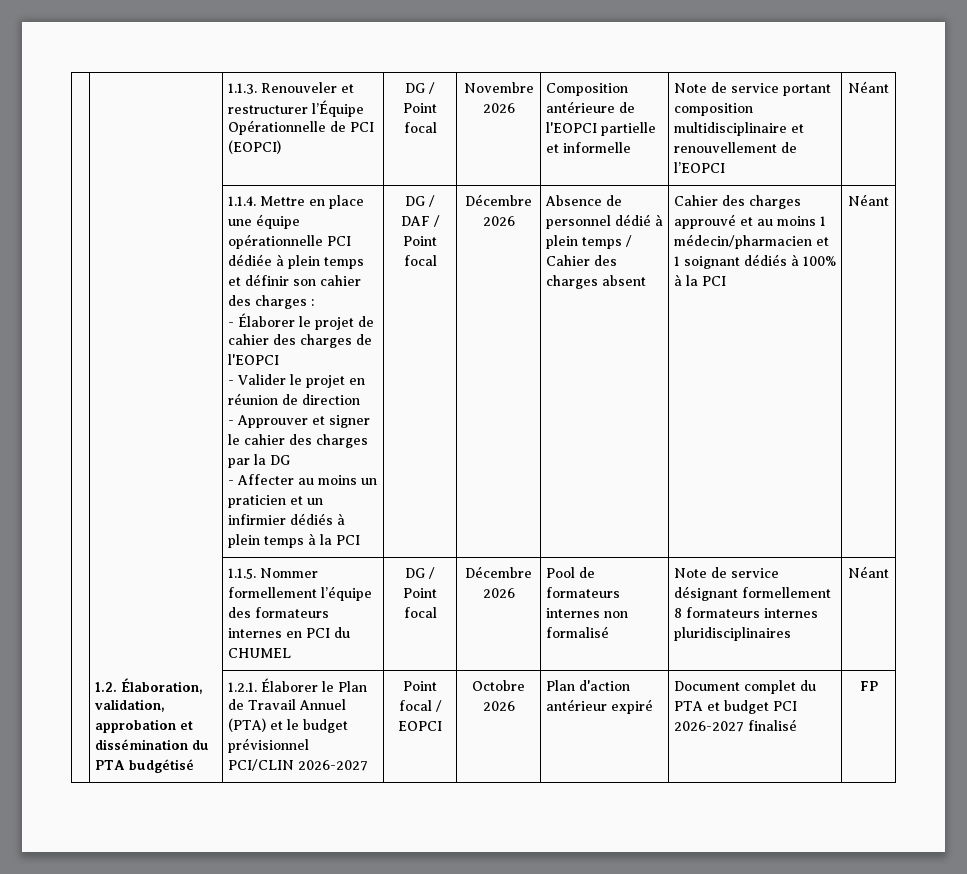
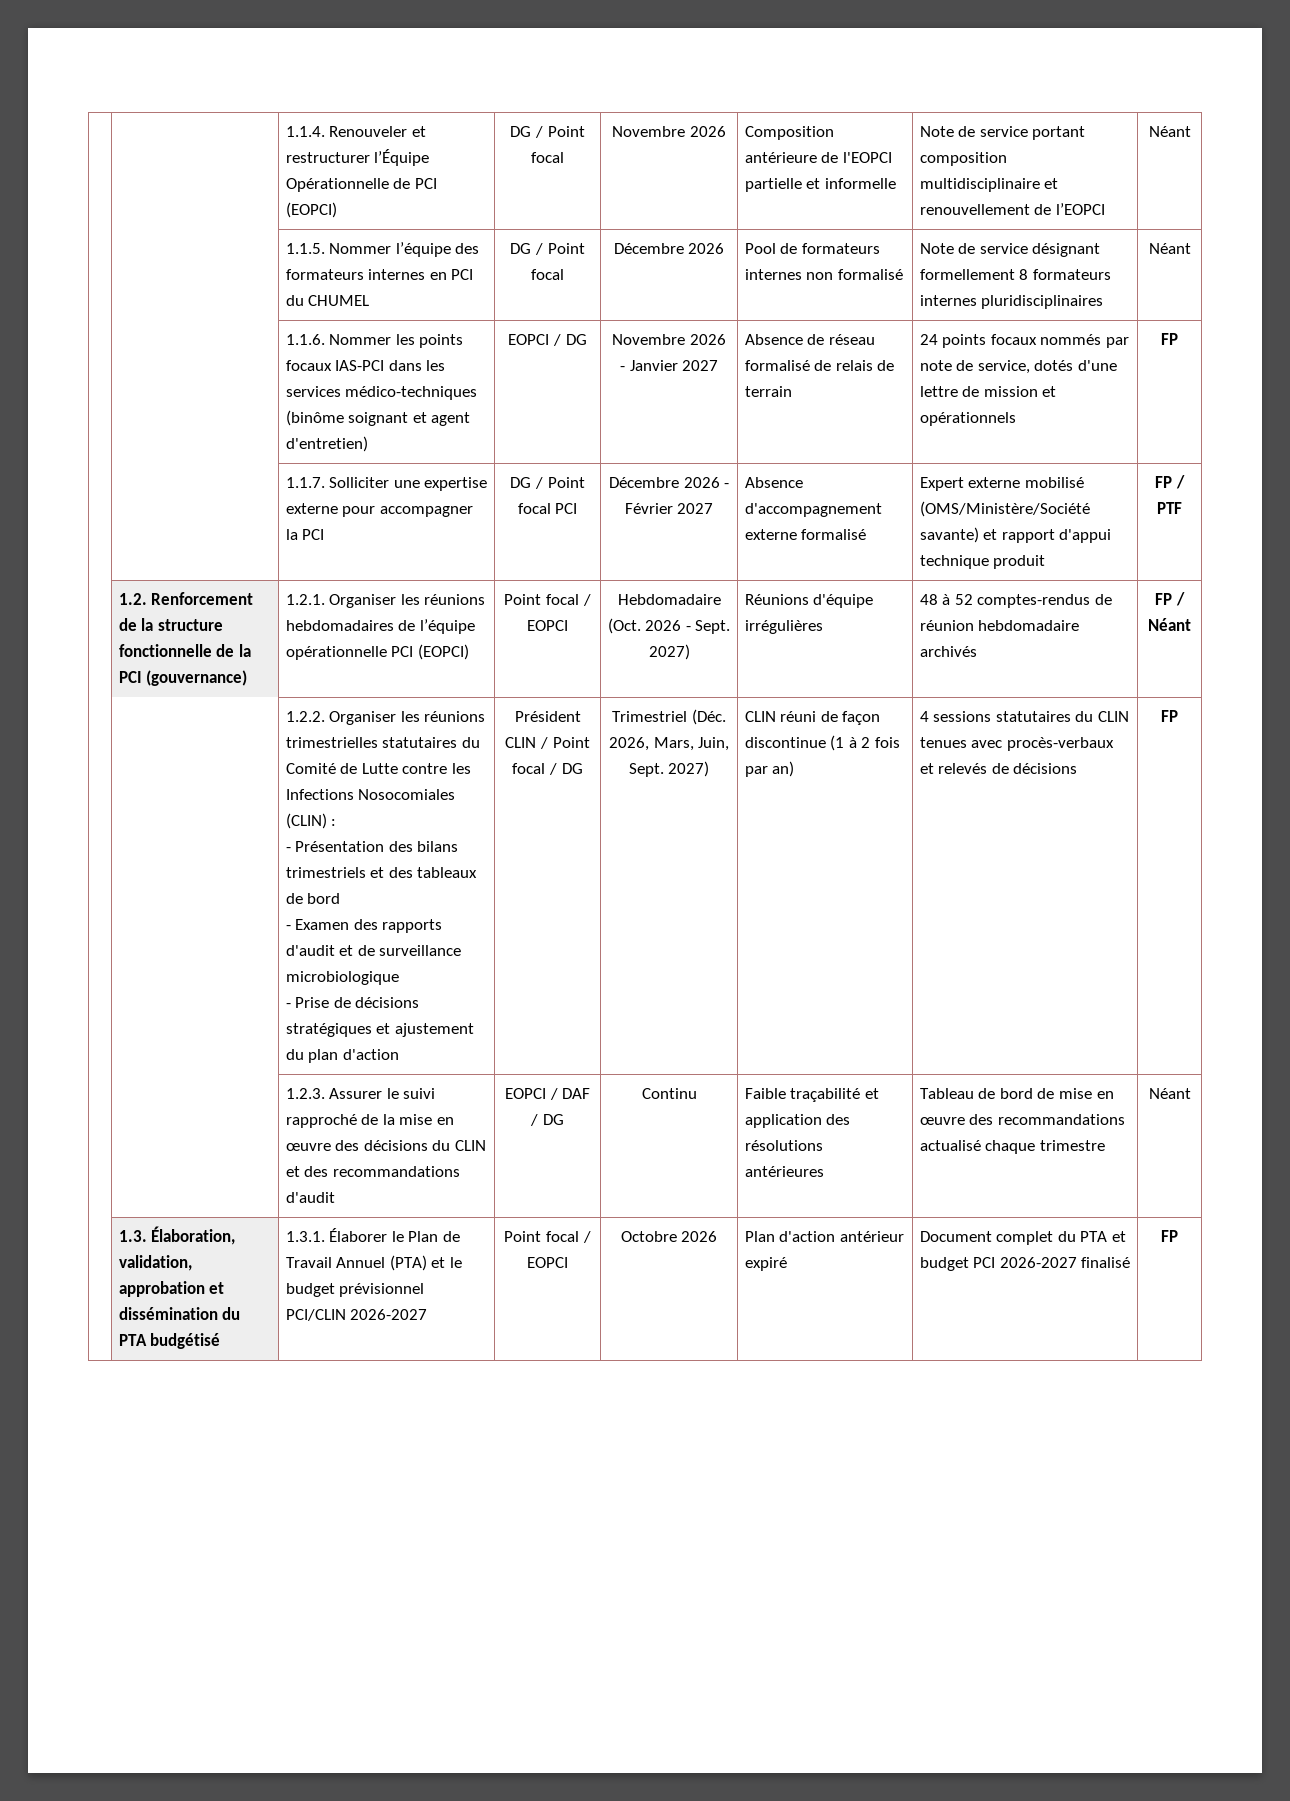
[227,83,257,94] | | 1.1.3. -> [285,126,325,137] | | 1.1.4.
[227,195,364,209] [227,214,300,229] [227,234,351,249] [227,254,364,269] [227,274,361,286] [227,295,314,309] [227,313,374,330] [227,334,372,348] [227,354,279,365] [227,374,365,388] [227,393,360,405] [227,415,370,428] [227,434,368,448] [227,454,290,468] [227,474,377,485] [227,495,323,508] [227,513,345,525] [227,533,360,548] [405,195,435,207] [400,215,440,227] [403,236,437,246] [403,255,437,266] [465,194,532,206] [482,216,515,226] [544,195,622,206] [545,214,663,229] [545,235,632,249] [545,255,617,266] [545,275,646,289] [673,195,801,209] [673,214,826,229] [673,234,829,249] [673,254,836,269] [673,274,726,286] [848,194,889,206] // | | 1.1.4. Mettre en place une équipe opérationnelle PCI dédiée à plein temps et définir son cahier des charges : // - Élaborer le projet de cahier des charges de l'EOPCI // - Valider le projet en réunion de direction // - Approuver et signer le cahier des charges par la DG // - Affecter au moins un praticien et un infirmier dédiés à plein temps à la PCI | DG / DAF / Point focal | Décembre 2026 | Absence de personnel dédié à plein temps / Cahier des charges absent | Cahier des charges approuvé et au moins 1 médecin/pharmacien et 1 soignant dédiés à 100% à la PCI | Néant -> (1191, 131) none
[227,587,317,598] formellement -> (392, 248) none
[94,682,117,692] 1.2. -> [285,334,464,348] [285,360,446,371] [285,386,478,400] [285,410,471,426] [285,436,368,452] [508,334,587,346] [612,334,726,345] [619,360,719,371] [744,334,875,345] [744,360,895,371] [744,386,792,397] [919,334,1129,348] [919,360,1117,374] [919,386,1057,397] [919,412,1016,426] [1161,333,1178,345] [285,477,488,491] [285,503,473,517] [285,529,325,540] [510,477,585,489] [517,503,578,514] [608,477,730,488] [624,503,714,514] [744,477,803,488] [744,503,882,517] [744,529,867,540] [919,477,1084,491] [919,501,1090,517] [919,527,1112,543] [919,555,1046,569] [1155,475,1185,489] [1157,502,1182,514] [118,592,254,605] [118,618,223,631] [118,644,251,657] [118,670,248,686] [285,594,486,608] [285,619,475,634] [285,644,469,660] [504,594,591,606] [527,620,568,631] [617,594,721,605] [607,618,731,634] [648,644,690,660] [744,594,874,608] [744,620,823,634] [919,594,1112,608] [919,620,1080,631] [919,646,977,657] [1155,592,1185,606] [1148,618,1191,631] [285,711,486,725] [285,737,480,748] [285,763,471,774] [285,789,456,800] [285,813,337,829] [285,841,459,852] [285,867,478,878] [285,893,341,904] [285,919,443,933] [285,945,462,956] [285,971,399,985] [285,997,420,1008] [285,1023,474,1037] [285,1049,399,1063] [514,711,581,722] [505,737,590,749] [512,763,583,775] [612,709,726,725] [608,737,730,751] [628,761,710,777] [744,711,881,725] [744,735,900,751] [744,761,795,777] [919,711,1129,722] [919,737,1114,751] [919,763,1078,774] [1161,710,1178,722] [285,1088,436,1099] [285,1114,454,1128] [285,1140,486,1151] [285,1166,460,1177] [285,1192,335,1203] [504,1088,591,1100] [530,1114,564,1126] [641,1088,697,1099] [744,1088,879,1102] [744,1114,851,1128] [744,1140,823,1151] [744,1166,824,1177] [919,1088,1114,1099] [919,1114,1125,1125] [919,1140,1105,1154] [1148,1088,1191,1099] [118,1230,147,1242] | 1.1.6. Nommer les points focaux IAS-PCI dans les services médico-techniques (binôme soignant et agent d'entretien) | EOPCI / DG | Novembre 2026 - Janvier 2027 | Absence de réseau formalisé de relais de terrain | 24 points focaux nommés par note de service, dotés d'une lettre de mission et opérationnels | FP // | | 1.1.7. Solliciter une expertise externe pour accompagner la PCI | DG / Point focal PCI | Décembre 2026 - Février 2027 | Absence d'accompagnement externe formalisé | Expert externe mobilisé (OMS/Ministère/Société savante) et rapport d'appui technique produit | FP / PTF // | 1.2. Renforcement de la structure fonctionnelle de la PCI (gouvernance) | 1.2.1. Organiser les réunions hebdomadaires de l’équipe opérationnelle PCI (EOPCI) | Point focal / EOPCI | Hebdomadaire (Oct. 2026 - Sept. 2027) | Réunions d'équipe irrégulières | 48 à 52 comptes-rendus de réunion hebdomadaire archivés | FP / Néant // | | 1.2.2. Organiser les réunions trimestrielles statutaires du Comité de Lutte contre les Infections Nosocomiales (CLIN) : // - Présentation des bilans trimestriels et des tableaux de bord // - Examen des rapports d'audit et de surveillance microbiologique // - Prise de décisions stratégiques et ajustement du plan d'action | Président CLIN / Point focal / DG | Trimestriel (Déc. 2026, Mars, Juin, Sept. 2027) | CLIN réuni de façon discontinue (1 à 2 fois par an) | 4 sessions statutaires du CLIN tenues avec procès-verbaux et relevés de décisions | FP // | | 1.2.3. Assurer le suivi rapproché de la mise en œuvre des décisions du CLIN et des recommandations d'audit | EOPCI / DAF / DG | Continu | Faible traçabilité et application des résolutions antérieures | Tableau de bord de mise en œuvre des recommandations actualisé chaque trimestre | Néant // | 1.3.
[227,682,257,692] 1.2.1. -> [285,1231,325,1242] 1.3.1.

